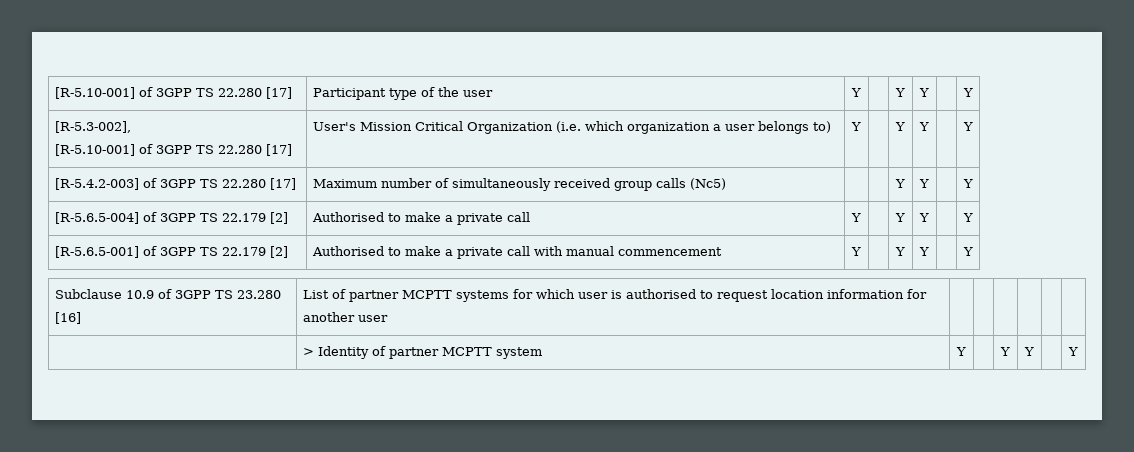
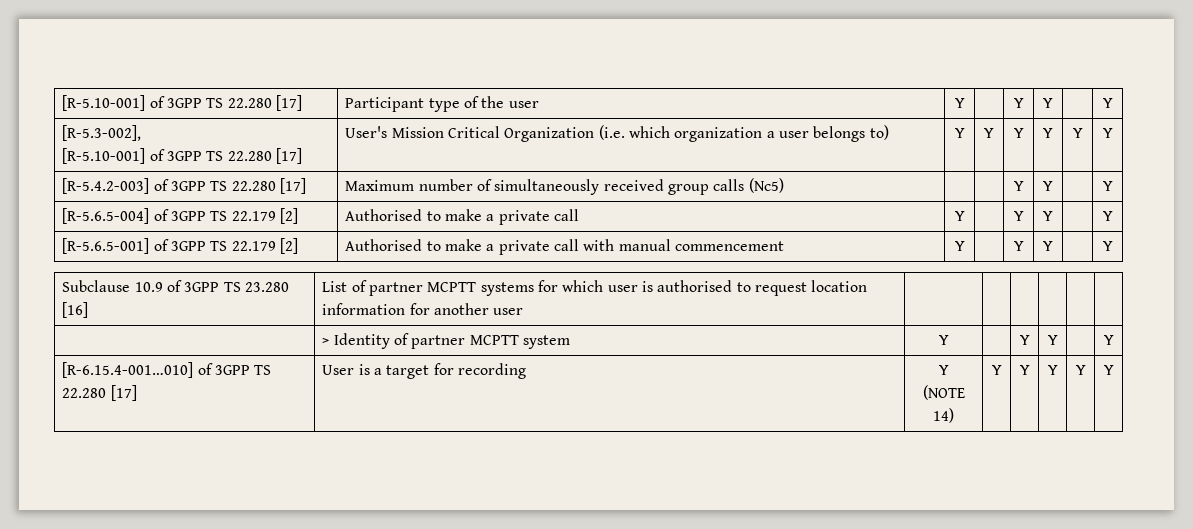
[895,122,905,131] [919,122,929,131] | Y | Y | -> [984,128,994,138] [1013,128,1024,138] [1043,128,1053,138] [1072,128,1083,138] Y | Y | Y | Y
(1078, 351) none -> [62,362,272,378] [62,385,137,401] [322,363,527,379] [938,365,949,375] [922,385,965,400] [933,408,954,423] [991,365,1002,375] [1019,365,1030,375] [1047,365,1058,375] [1075,365,1086,375] [1103,365,1114,375] // [R-6.15.4-001…010] of 3GPP TS 22.280 [17] | User is a target for recording | Y // (NOTE 14) | Y | Y | Y | Y | Y

